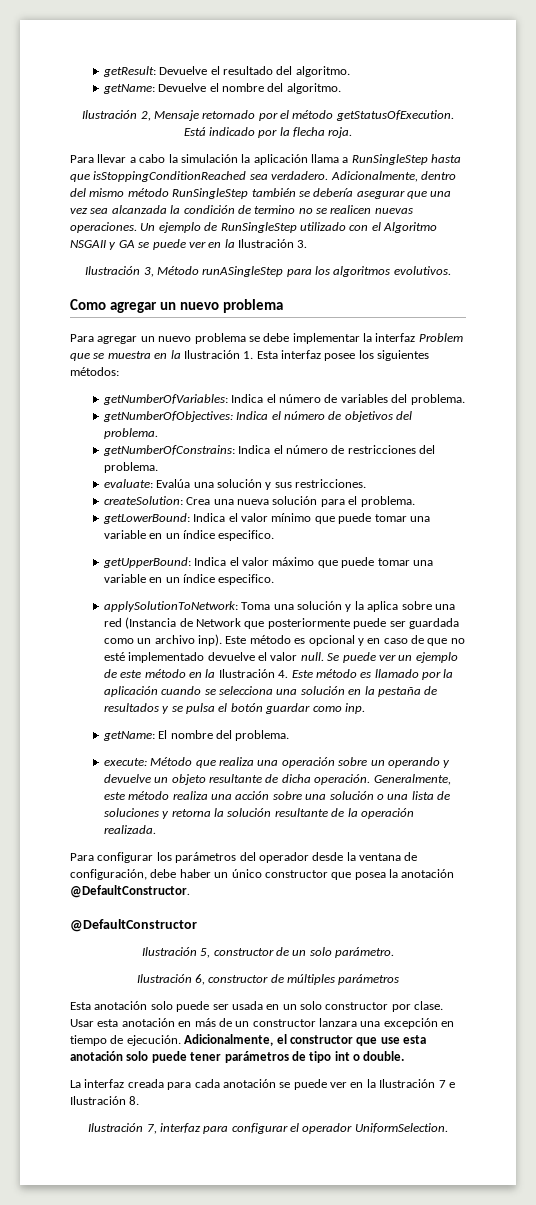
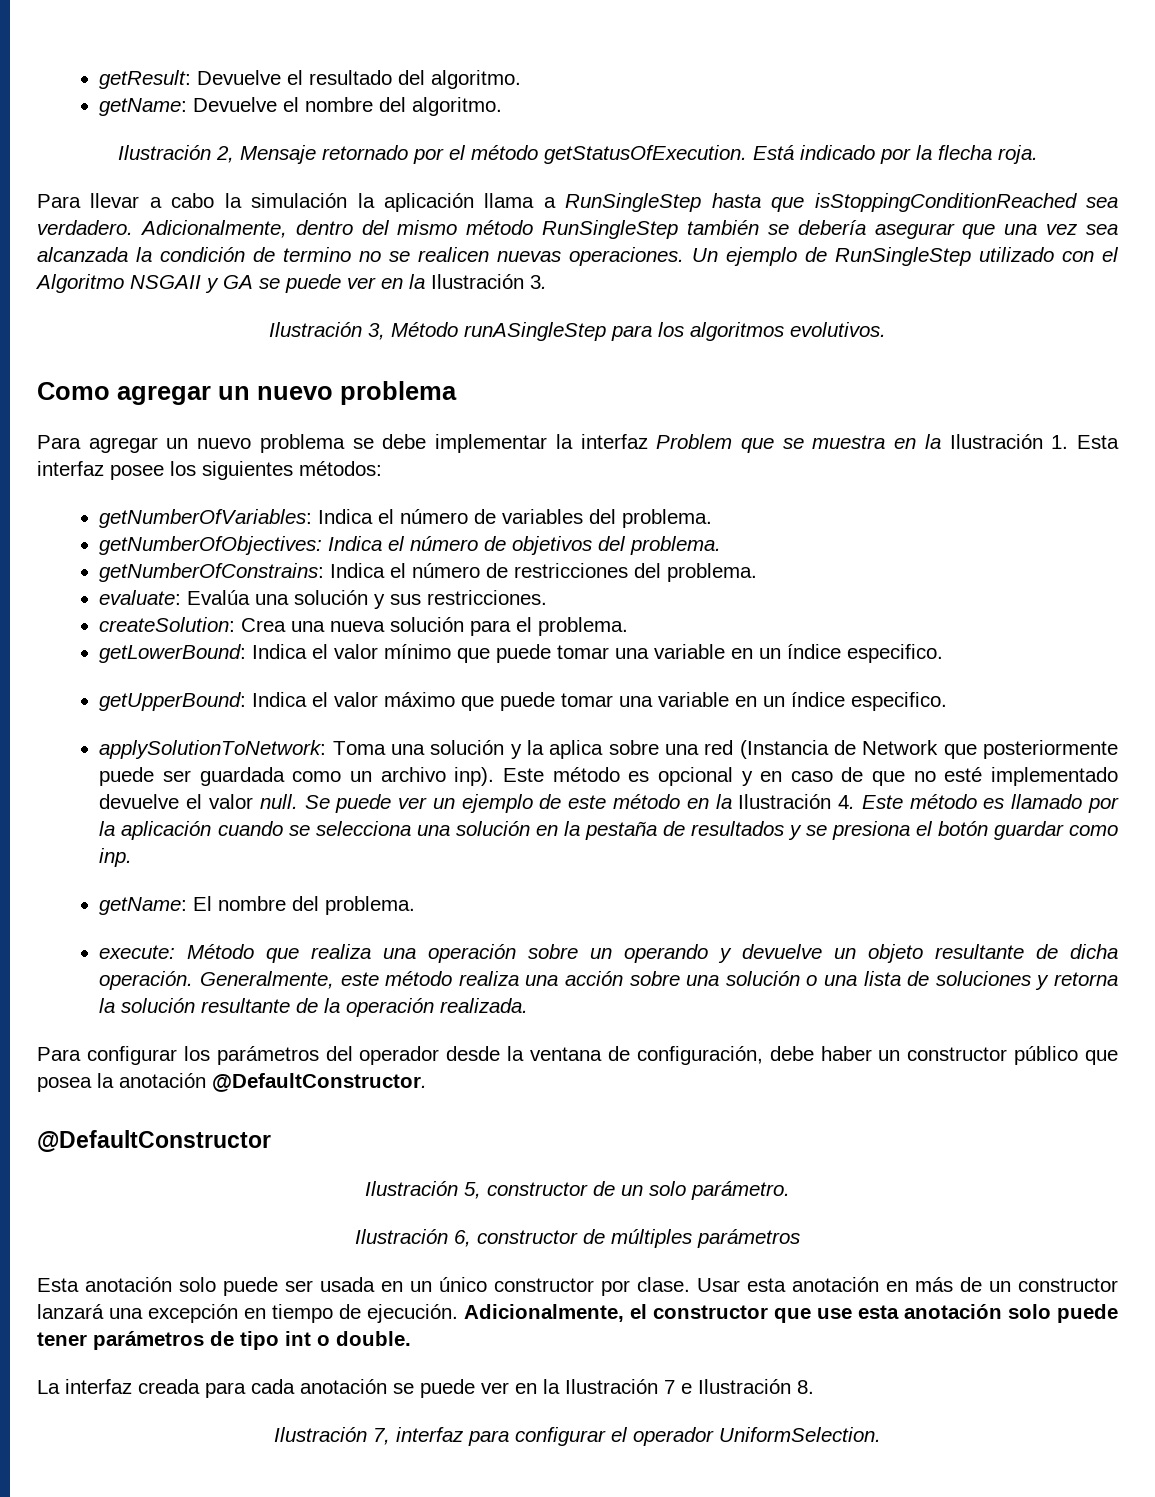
[186,703,216,714] pulsa -> [831,821,910,840] presiona
[231,869,328,878] único constructor -> [907,1046,1079,1065] constructor público
[300,1001,322,1010] solo -> [439,1277,487,1292] único
[319,1018,357,1027] lanzara -> [37,1304,104,1319] lanzará

